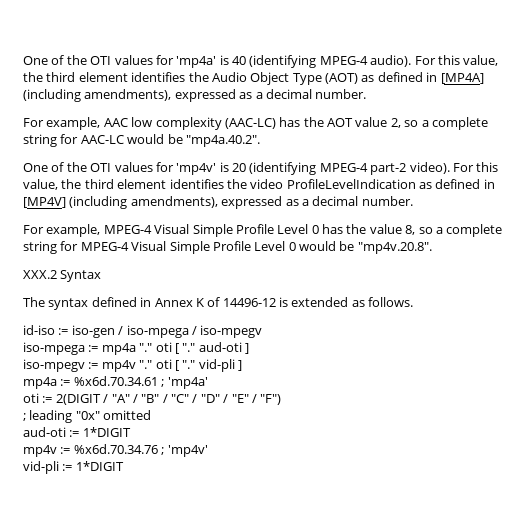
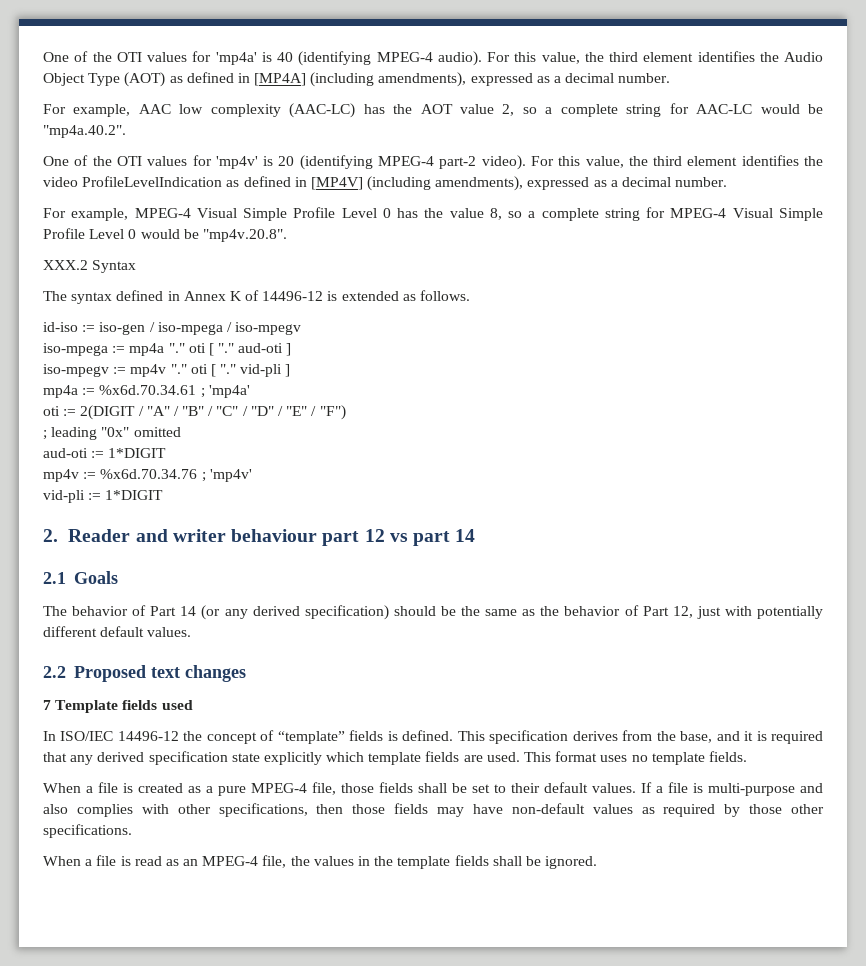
(124, 466) none -> [43,529,476,546] [43,571,118,584] [43,605,823,620] [43,626,192,637] [43,665,246,682] [43,700,193,713] [43,730,824,744] [43,751,747,765] [43,782,823,796] [43,803,824,817] [43,824,132,838] [43,855,598,869] // 2. Reader and writer behaviour part 12 vs part 14 // 2.1 Goals // The behavior of Part 14 (or any derived specification) should be the same as the behavior of Part 12, just with potentially different default values. // 2.2 Proposed text changes // 7 Template fields used // In ISO/IEC 14496-12 the concept of “template” fields is defined. This specification derives from the base, and it is required that any derived specification state explicitly which template fields are used. This format uses no template fields. // When a file is created as a pure MPEG-4 file, those fields shall be set to their default values. If a file is multi-purpose and also complies with other specifications, then those fields may have non-default values as required by those other specifications. // When a file is read as an MPEG-4 file, the values in the template fields shall be ignored.

